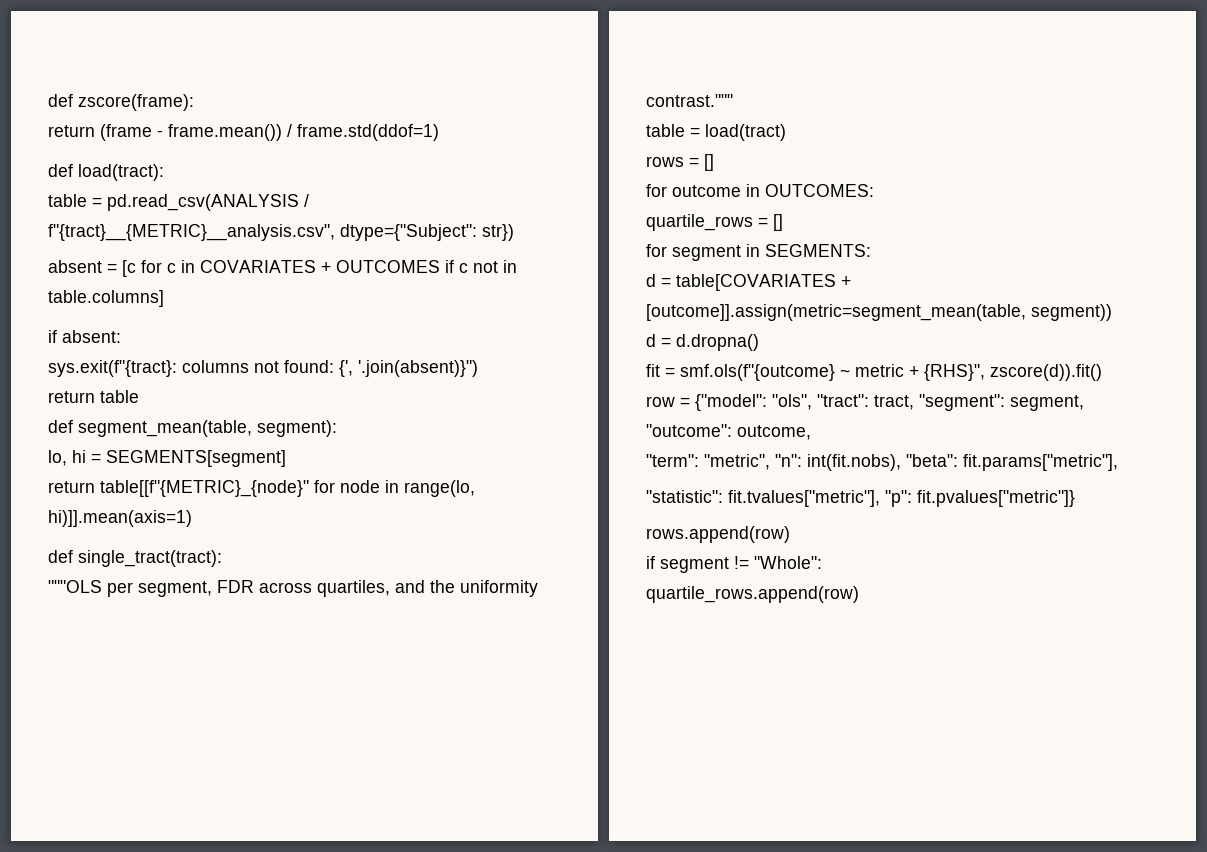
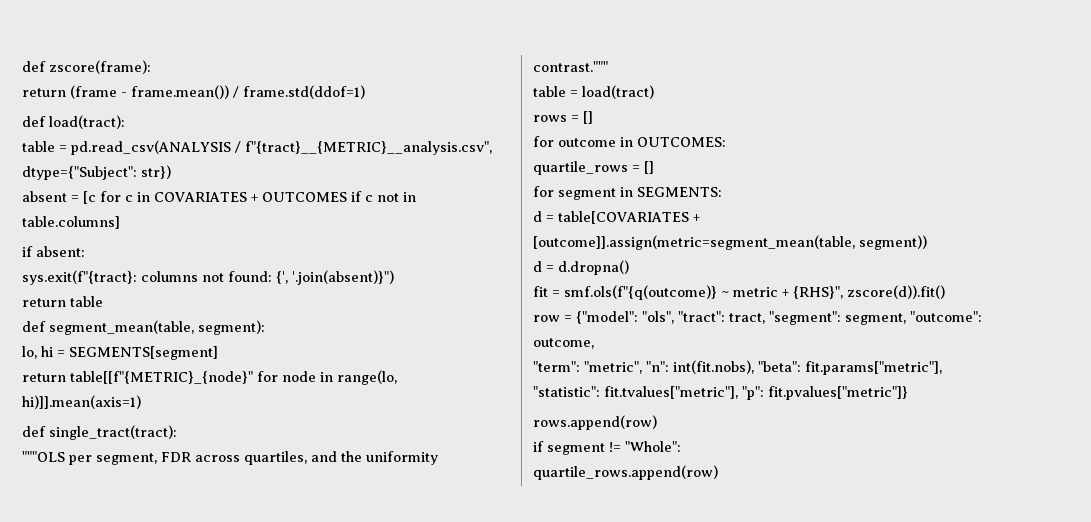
[680,364,835,381] smf.ols(f"{outcome} -> [564,285,717,300] smf.ols(f"{q(outcome)}

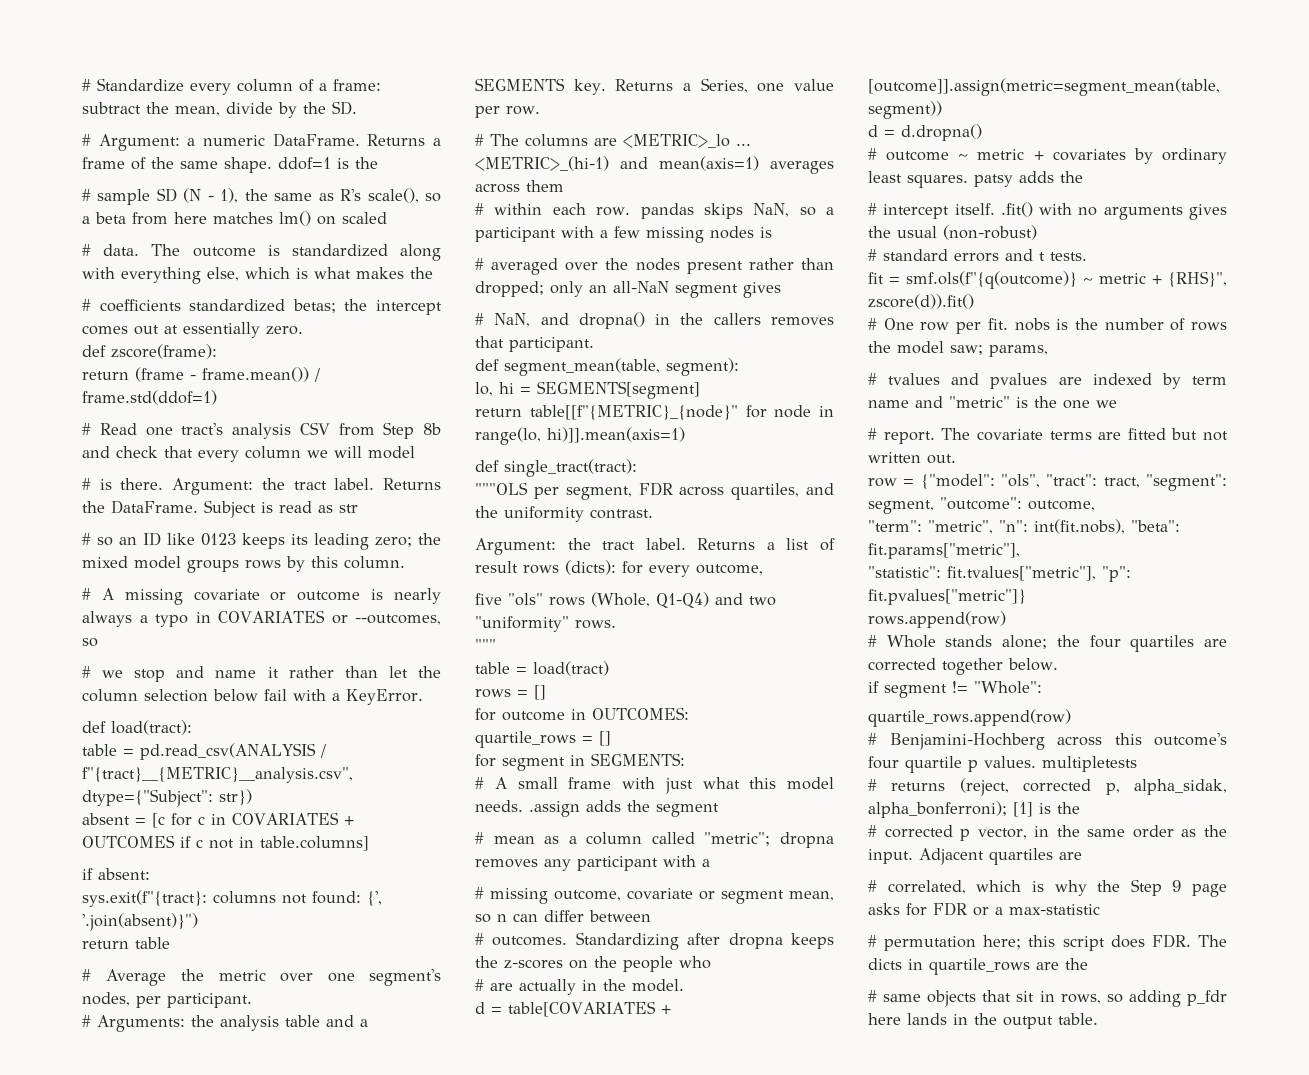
(22, 66) none -> [82,78,381,95] [82,101,357,118] [82,133,441,151] [82,157,378,173] [82,188,441,205] [82,211,387,226] [82,244,441,261] [82,267,433,284] [82,299,442,315] [82,322,303,338] # Standardize every column of a frame: subtract the mean, divide by the SD. // # Argument: a numeric DataFrame. Returns a frame of the same shape. ddof=1 is the // # sample SD (N - 1), the same as R's scale(), so a beta from here matches lm() on scaled // # data. The outcome is standardized along with everything else, which is what makes the // # coefficients standardized betas; the intercept comes out at essentially zero. //
(365, 92) none -> [82,422,441,439] [82,446,415,462] [82,478,442,495] [82,500,358,518] [82,532,441,550] [82,556,405,573] [82,588,441,605] [82,610,441,627] [82,638,98,647] [82,666,441,682] [82,689,423,705] // # Read one tract's analysis CSV from Step 8b and check that every column we will model // # is there. Argument: the tract label. Returns the DataFrame. Subject is read as str // # so an ID like 0123 keeps its leading zero; the mixed model groups rows by this column. // # A missing covariate or outcome is nearly always a typo in COVARIATES or --outcomes, so // # we stop and name it rather than let the column selection below fail with a KeyError.
(103, 301) none -> [82,969,441,986] [82,992,252,1008] [82,1015,368,1032] [475,78,834,95] [475,106,540,118] [475,134,751,148] [475,156,834,174] [475,180,564,193] [475,203,834,219] [475,226,772,243] [475,258,834,275] [475,281,781,298] [475,312,834,329] [475,336,594,352] // # Average the metric over one segment's nodes, per participant. // # Arguments: the analysis table and a SEGMENTS key. Returns a Series, one value per row. // # The columns are <METRIC>_lo ... <METRIC>_(hi-1) and mean(axis=1) averages across them // # within each row. pandas skips NaN, so a participant with a few missing nodes is // # averaged over the nodes present rather than dropped; only an all-NaN segment gives // # NaN, and dropna() in the callers removes that participant.
[533,61,608,72] contrast.""" -> [590,509,653,519] [475,538,835,555] [475,560,763,577] [475,592,776,608] [475,616,616,632] [475,639,496,651] contrast. // Argument: the tract label. Returns a list of result rows (dicts): for every outcome, // five "ols" rows (Whole, Q1-Q4) and two "uniformity" rows. // """
(722, 192) none -> [475,777,834,794] [475,800,719,817] [475,832,834,848] [475,855,710,871] [475,887,834,904] [475,910,651,923] [475,932,834,950] [475,956,711,972] [475,979,684,995] // # A small frame with just what this model needs. .assign adds the segment // # mean as a column called "metric"; dropna removes any participant with a // # missing outcome, covariate or segment mean, so n can differ between // # outcomes. Standardizing after dropna keeps the z-scores on the people who // # are actually in the model.
(629, 267) none -> [868,148,1227,164] [868,171,1083,188] [868,202,1227,220] [868,225,1037,240] [868,249,1087,262] // # outcome ~ metric + covariates by ordinary least squares. patsy adds the // # intercept itself. .fit() with no arguments gives the usual (non-robust) // # standard errors and t tests.
(945, 292) none -> [868,318,1227,334] [868,341,1048,357] [868,373,1227,389] [868,396,1117,409] [868,428,1228,444] [868,452,956,464] // # One row per fit. nobs is the number of rows the model saw; params, // # tvalues and pvalues are indexed by term name and "metric" is the one we // # report. The covariate terms are fitted but not written out.
(657, 422) none -> [868,635,1227,652] [868,658,1058,675] // # Whole stands alone; the four quartiles are corrected together below.
(718, 472) none -> [868,733,1227,750] [868,756,1137,773] [868,778,1227,796] [868,801,1080,818] [868,825,1227,841] [868,848,1082,865] [868,879,1227,897] [868,902,1100,916] [868,934,1227,951] [868,958,1088,975] [868,990,1227,1007] [868,1013,1098,1029] // # Benjamini-Hochberg across this outcome's four quartile p values. multipletests // # returns (reject, corrected p, alpha_sidak, alpha_bonferroni); [1] is the // # corrected p vector, in the same order as the input. Adjacent quartiles are // # correlated, which is why the Step 9 page asks for FDR or a max-statistic // # permutation here; this script does FDR. The dicts in quartile_rows are the // # same objects that sit in rows, so adding p_fdr here lands in the output table.

